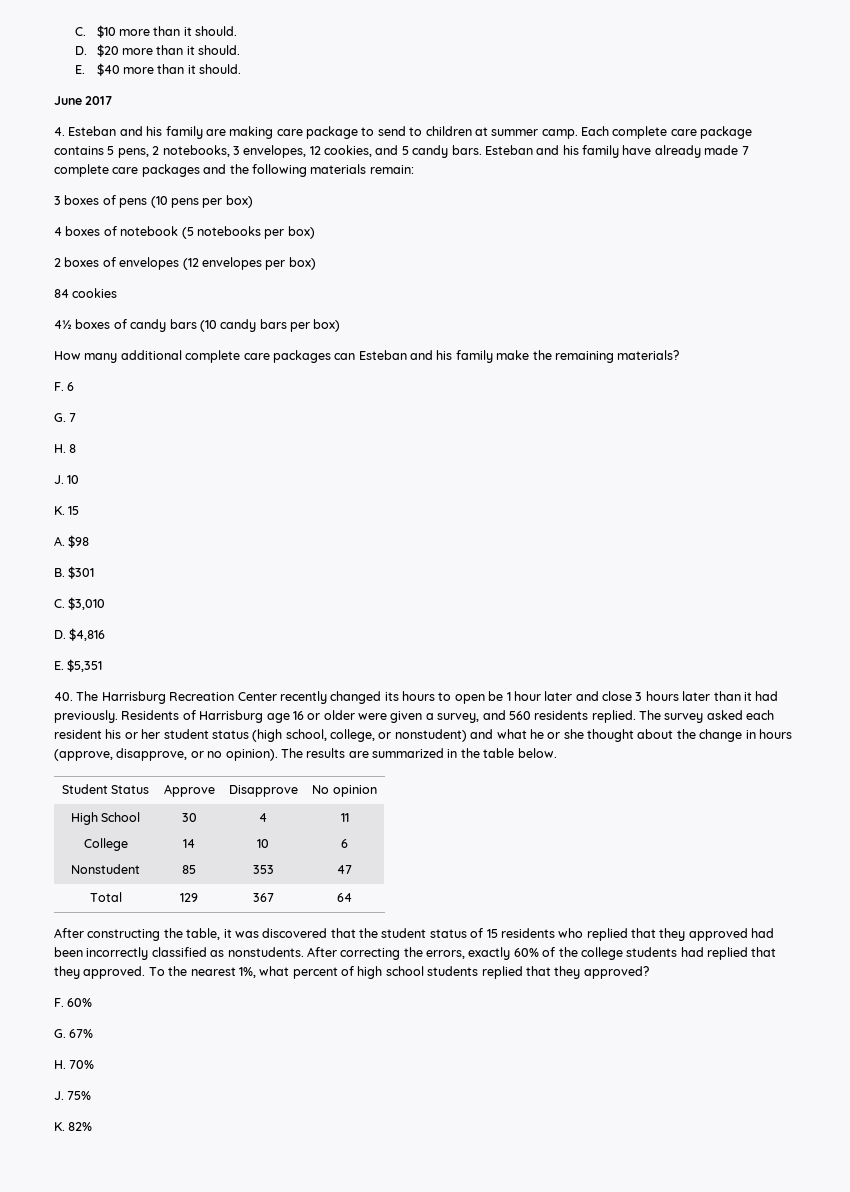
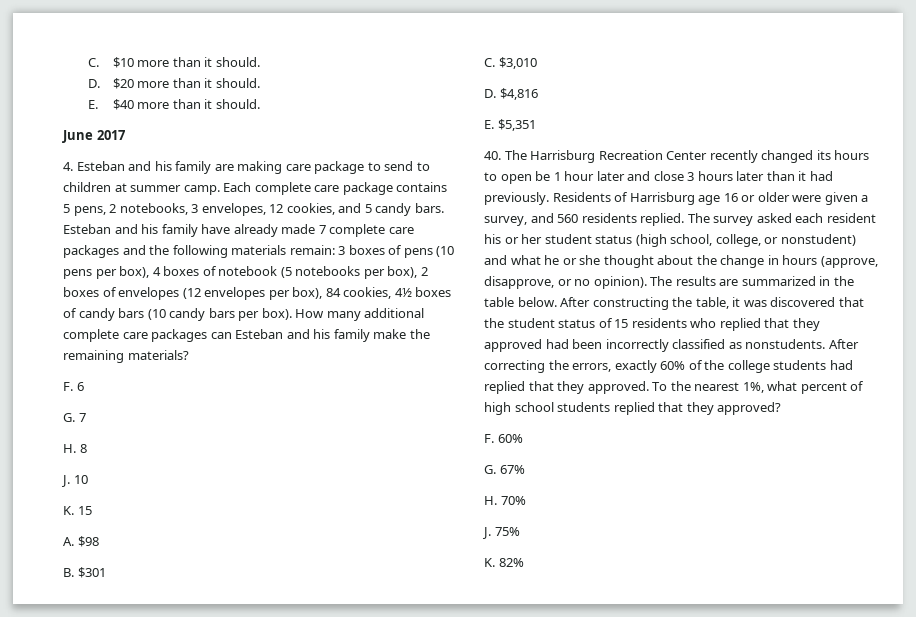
(414, 169) // -> (335, 250) none
[225,195,253,208] box) // -> [119,266,150,278] box),
[287,226,315,239] box) // -> [387,266,418,278] box),
[288,257,316,270] [54,288,118,298] box) // 84 cookies // -> [292,287,392,299] box), 84 cookies,
[313,319,341,332] box) // -> [261,308,292,320] box).
[61,784,150,794] [163,784,215,797] [228,785,298,797] [312,785,377,797] [70,812,141,825] [83,838,128,851] [71,864,140,874] [181,813,197,822] [183,839,195,848] [182,865,196,874] [259,813,267,822] [257,839,269,848] [252,865,274,874] [340,813,349,822] [341,839,348,848] [337,865,352,874] [89,892,122,902] [180,893,198,902] [252,893,274,902] [337,893,352,902] // Student Status | Approve | Disapprove | No opinion // High School // College // Nonstudent | 30 // 14 // 85 | 4 // 10 // 353 | 11 // 6 // 47 // Total | 129 | 367 | 64 // -> (557, 302) none

